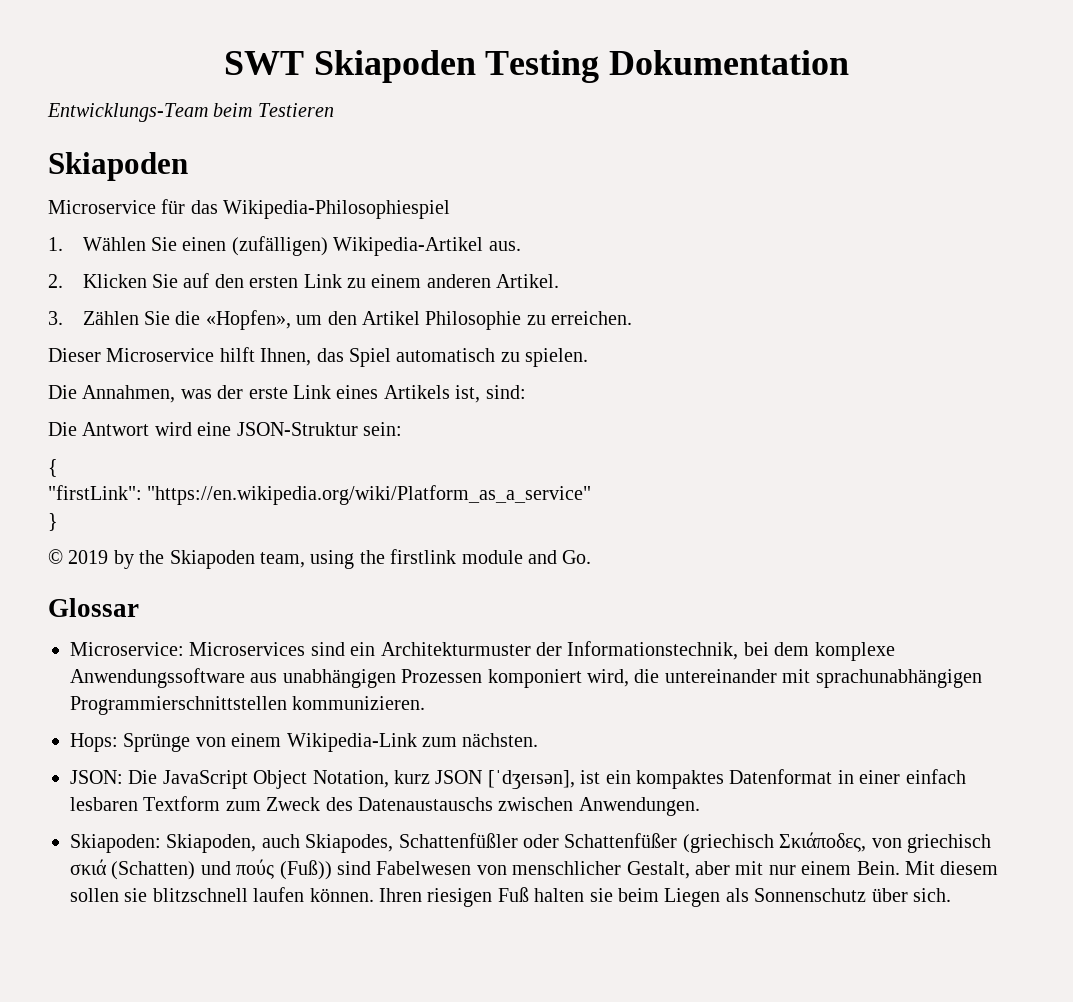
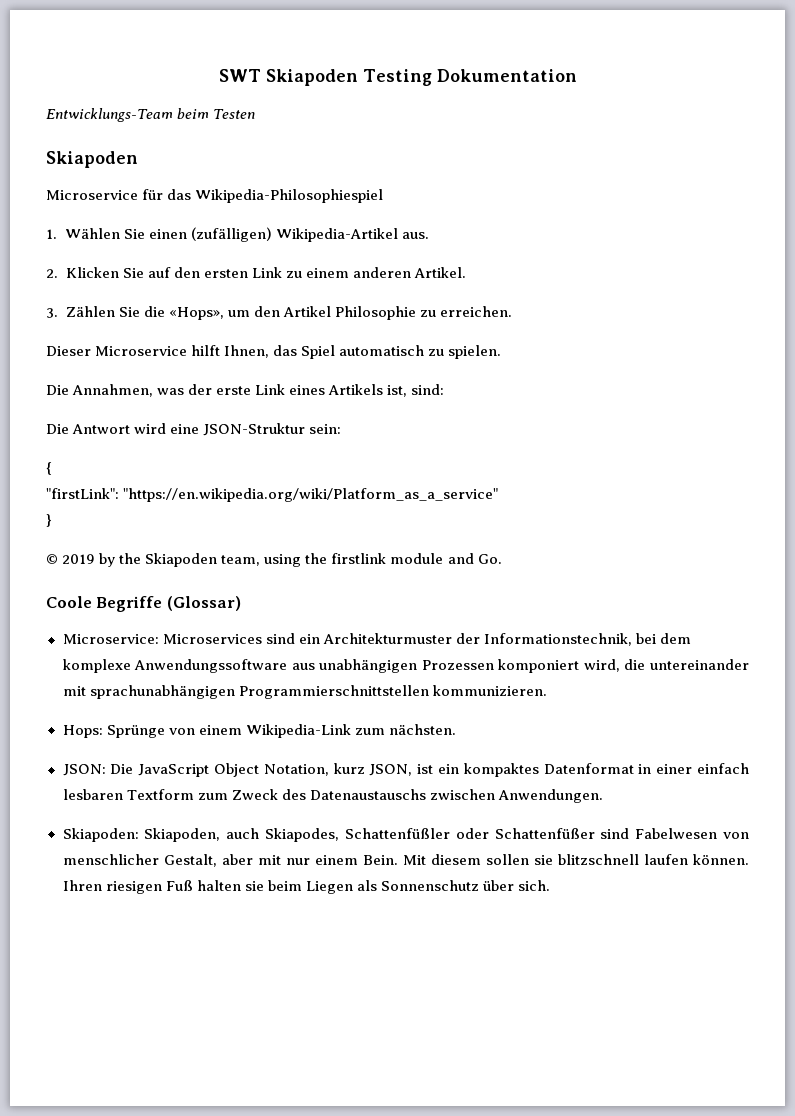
[257,103,334,117] Testieren -> [213,109,256,119] Testen
[205,310,291,330] «Hopfen», -> [168,307,224,320] «Hops»,
[48,598,139,617] Glossar -> [46,596,241,612] Coole Begriffe (Glossar)
[435,770,575,789] JSON [ˈdʒeɪsən], -> [369,764,413,776] JSON,
[682,832,991,853] [70,859,332,880] (griechisch Σκιάποδες, von griechisch σκιά (Schatten) und πούς (Fuß)) -> (595, 833) none

